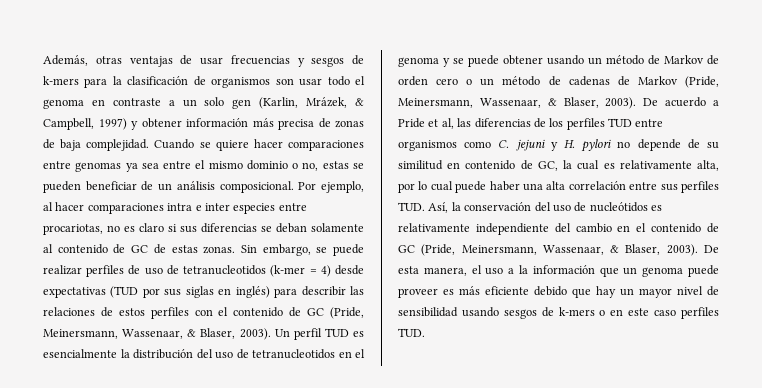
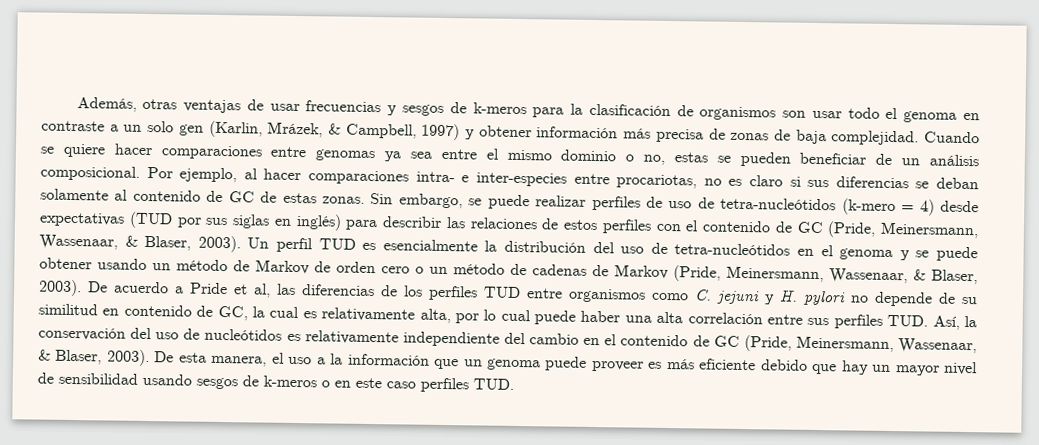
[43,76,79,85] k-mers -> [472,102,527,115] k-meros
[167,203,276,214] intra e inter especies -> [415,171,567,187] intra- e inter-especies
[183,265,306,277] tetranucleotidos (k-mer -> [720,197,896,216] tetra-nucleótidos (k-mero
[252,349,335,359] tetranucleotidos -> [674,243,791,256] tetra-nucleótidos
[558,307,595,316] k-mers -> [263,375,317,388] k-meros

